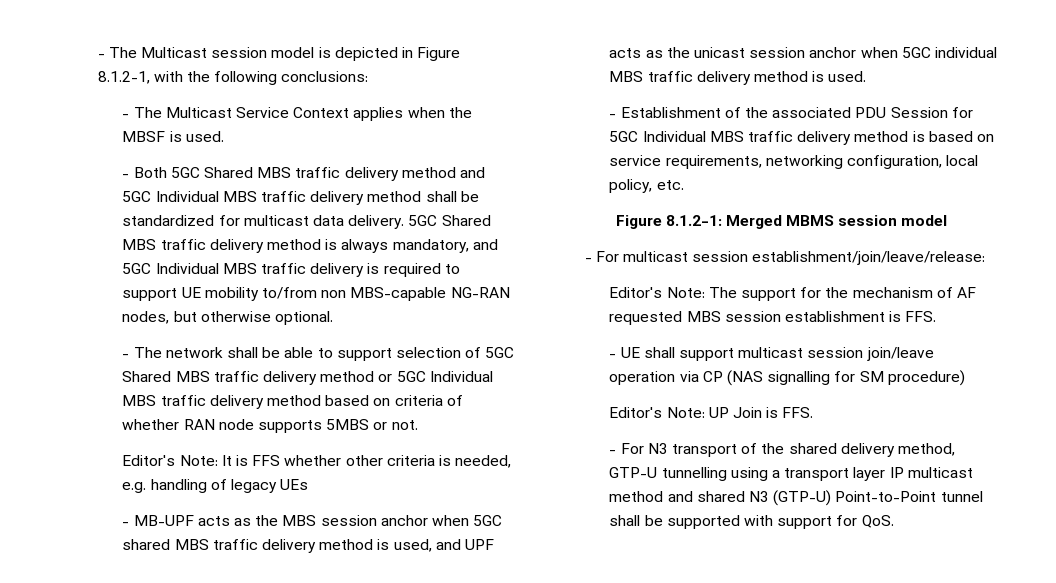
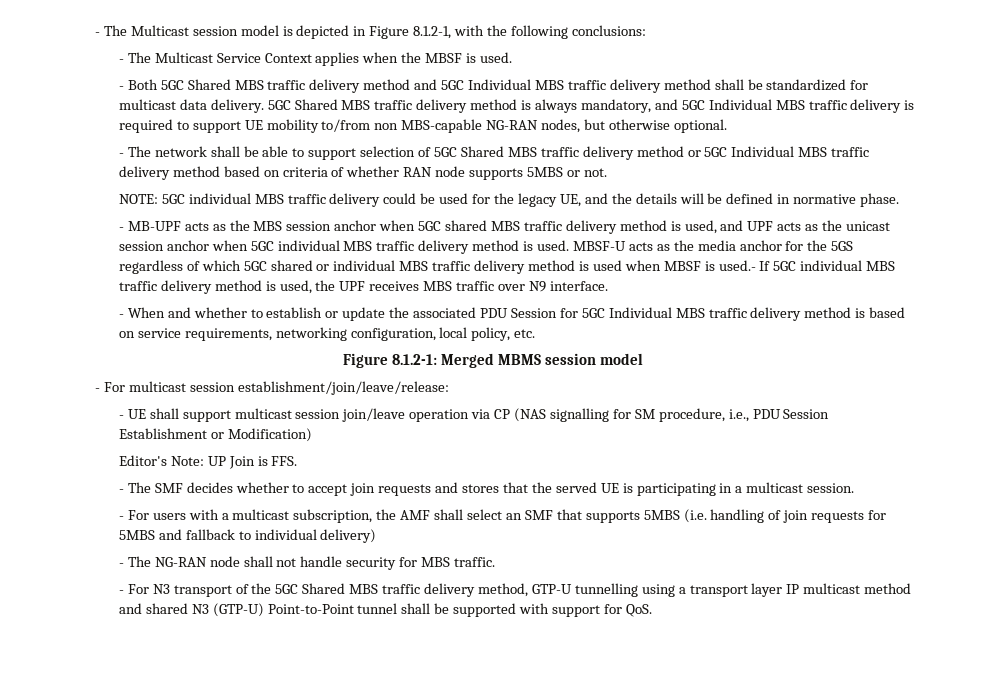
[122,455,512,468] [122,479,309,493] Editor's Note: It is FFS whether other criteria is needed, e.g. handling of legacy UEs -> [118,193,900,207] NOTE: 5GC individual MBS traffic delivery could be used for the legacy UE, and the details will be defined in normative phase.
[609,107,741,118] // - Establishment of -> [572,240,854,251] [118,260,896,274] [118,280,608,294] [118,307,386,321] MBSF-U acts as the media anchor for the 5GS regardless of which 5GC shared or individual MBS traffic delivery method is used when MBSF is used.- If 5GC individual MBS traffic delivery method is used, the UPF receives MBS traffic over N9 interface. // - When and whether to establish or update
[609,287,976,301] [609,311,937,325] // Editor's Note: The support for the mechanism of AF requested MBS session establishment is FFS. -> (449, 388) none
[887,370,965,386] procedure) -> [658,408,830,422] [118,428,312,442] procedure, i.e., PDU Session Establishment or Modification)
(814, 412) none -> [118,482,855,496] [118,509,887,523] [118,529,377,543] [118,556,496,570] // - The SMF decides whether to accept join requests and stores that the served UE is participating in a multicast session. // - For users with a multicast subscription, the AMF shall select an SMF that supports 5MBS (i.e. handling of join requests for 5MBS and fallback to individual delivery) // - The NG-RAN node shall not handle security for MBS traffic.
[788,443,837,454] shared -> [275,583,421,594] 5GC Shared MBS traffic

